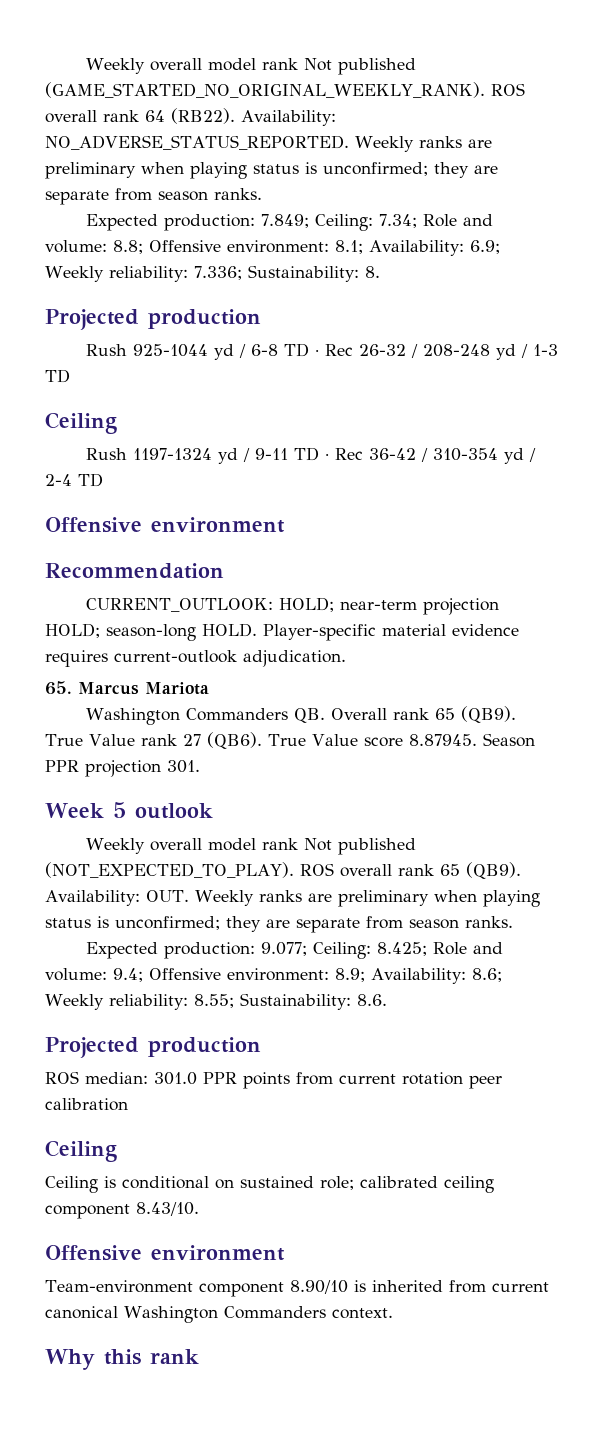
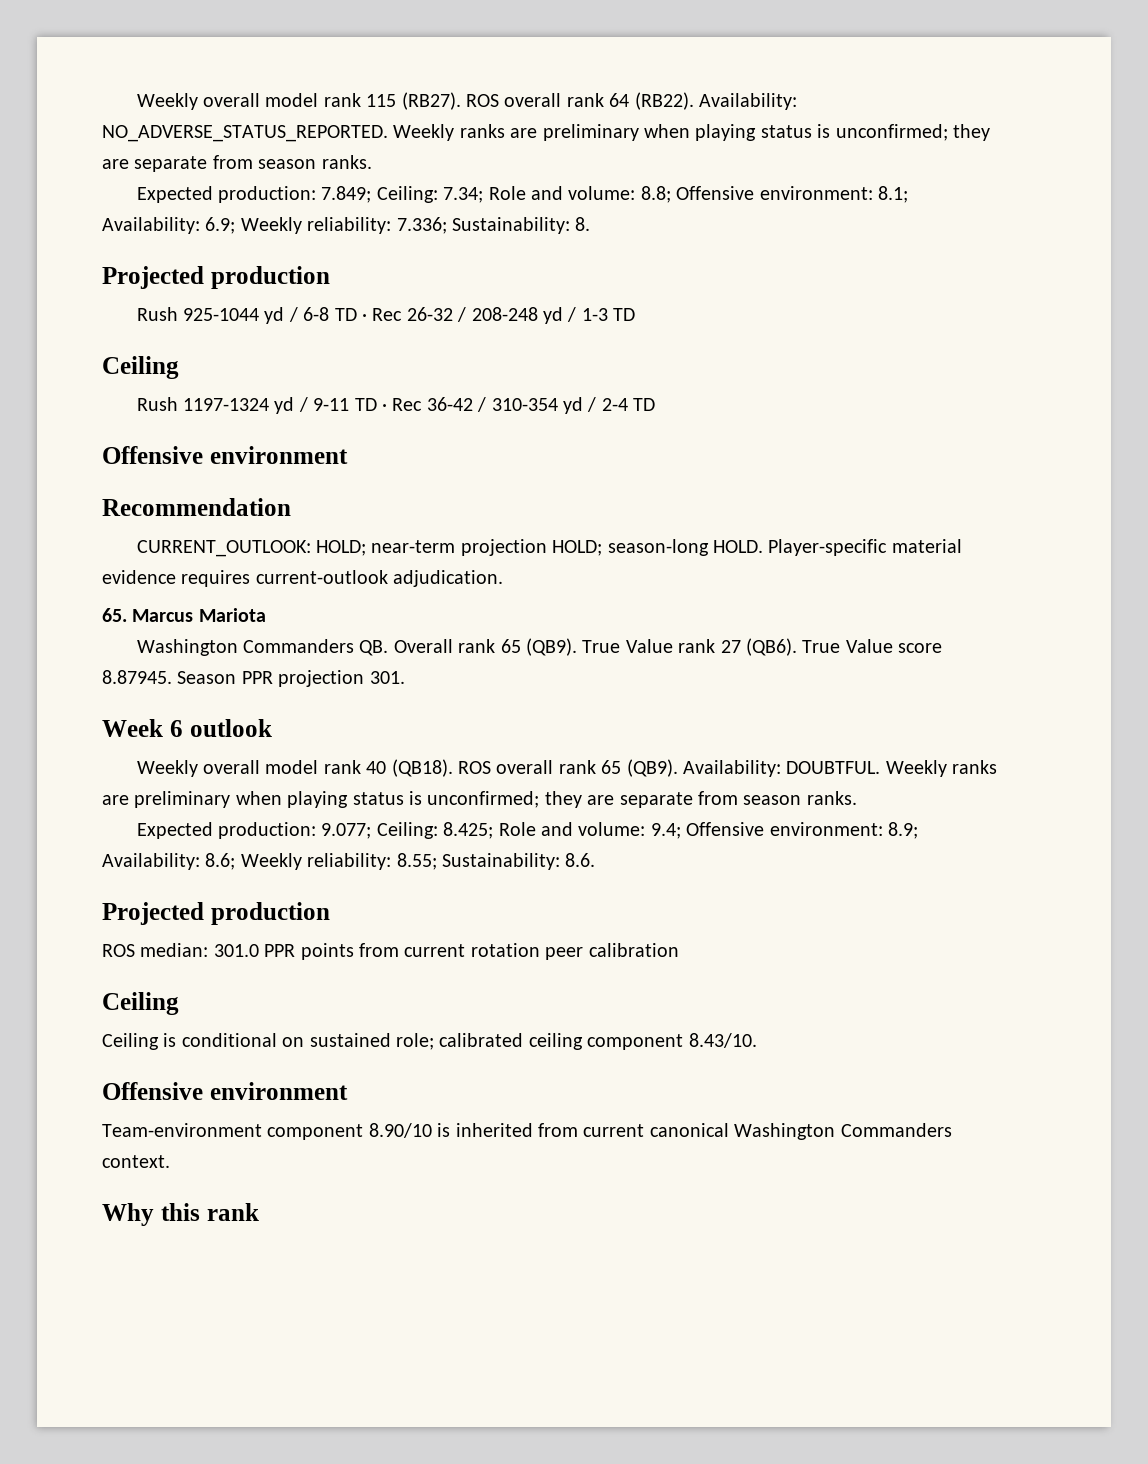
[86,58,417,75] [45,82,485,98] Weekly overall model rank Not published (GAME_STARTED_NO_ORIGINAL_WEEKLY_RANK). -> [136,92,461,110] Weekly overall model rank 115 (RB27).
[112,802,126,818] 5 -> [169,720,183,737] 6
[304,838,417,855] [45,862,294,878] Not published (NOT_EXPECTED_TO_PLAY). -> [366,759,453,777] 40 (QB18).
[145,890,189,902] OUT. -> [786,761,881,774] DOUBTFUL.

